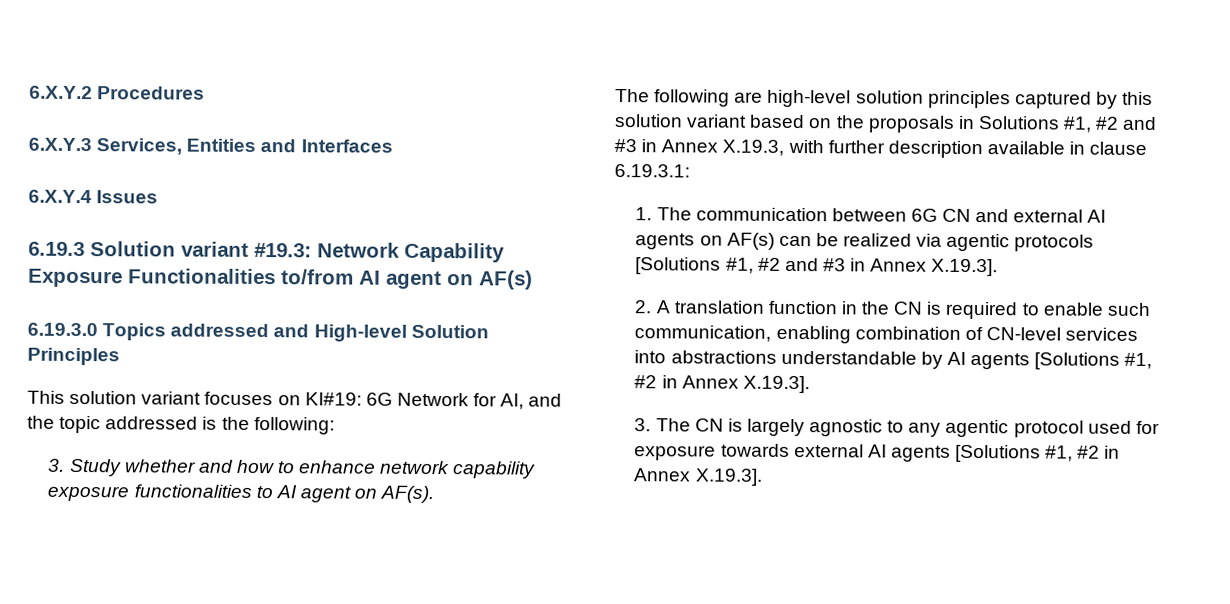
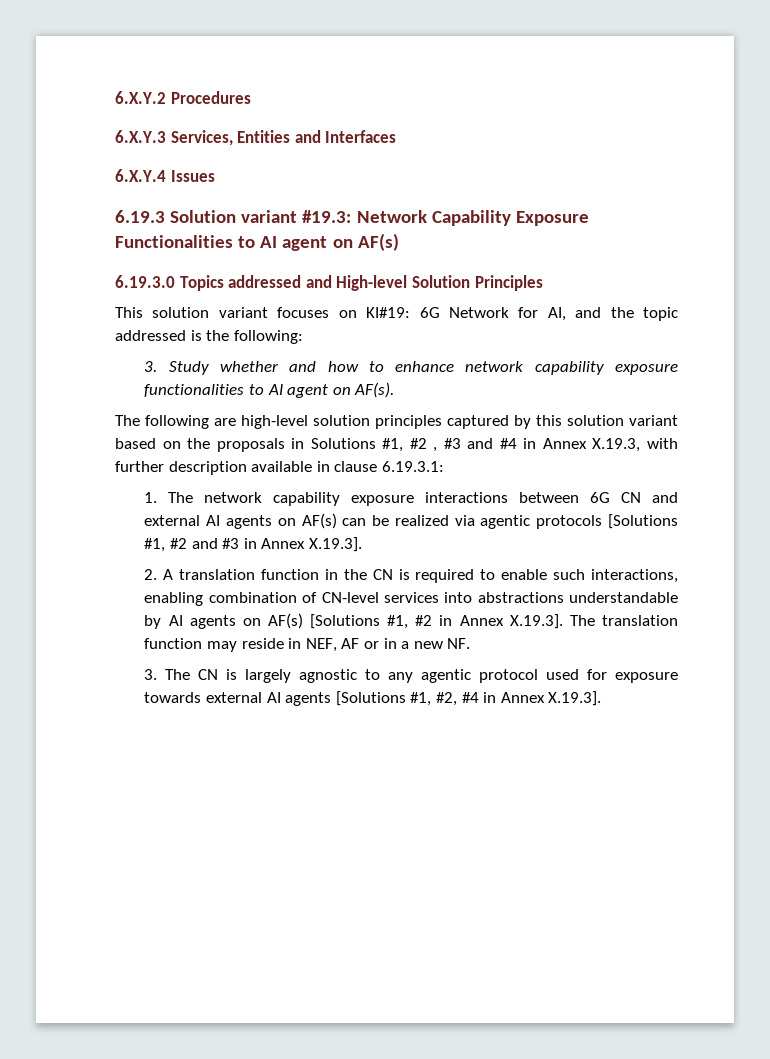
[281,269,354,285] to/from -> [238,236,256,248] to
[1122,116,1158,131] [614,138,637,153] and #3 -> [433,438,517,452] , #3 and #4
[695,207,828,222] communication -> [204,492,509,506] network capability exposure interactions
[634,325,772,342] communication, -> [590,569,678,583] interactions,
[1034,352,1153,370] [634,375,810,394] [Solutions #1, #2 in Annex X.19.3]. -> [242,613,678,629] [144,638,471,652] on AF(s) [Solutions #1, #2 in Annex X.19.3]. The translation function may reside in NEF, AF or in a new NF.
[1077,445,1101,459] #2 -> [435,692,479,706] #2, #4

